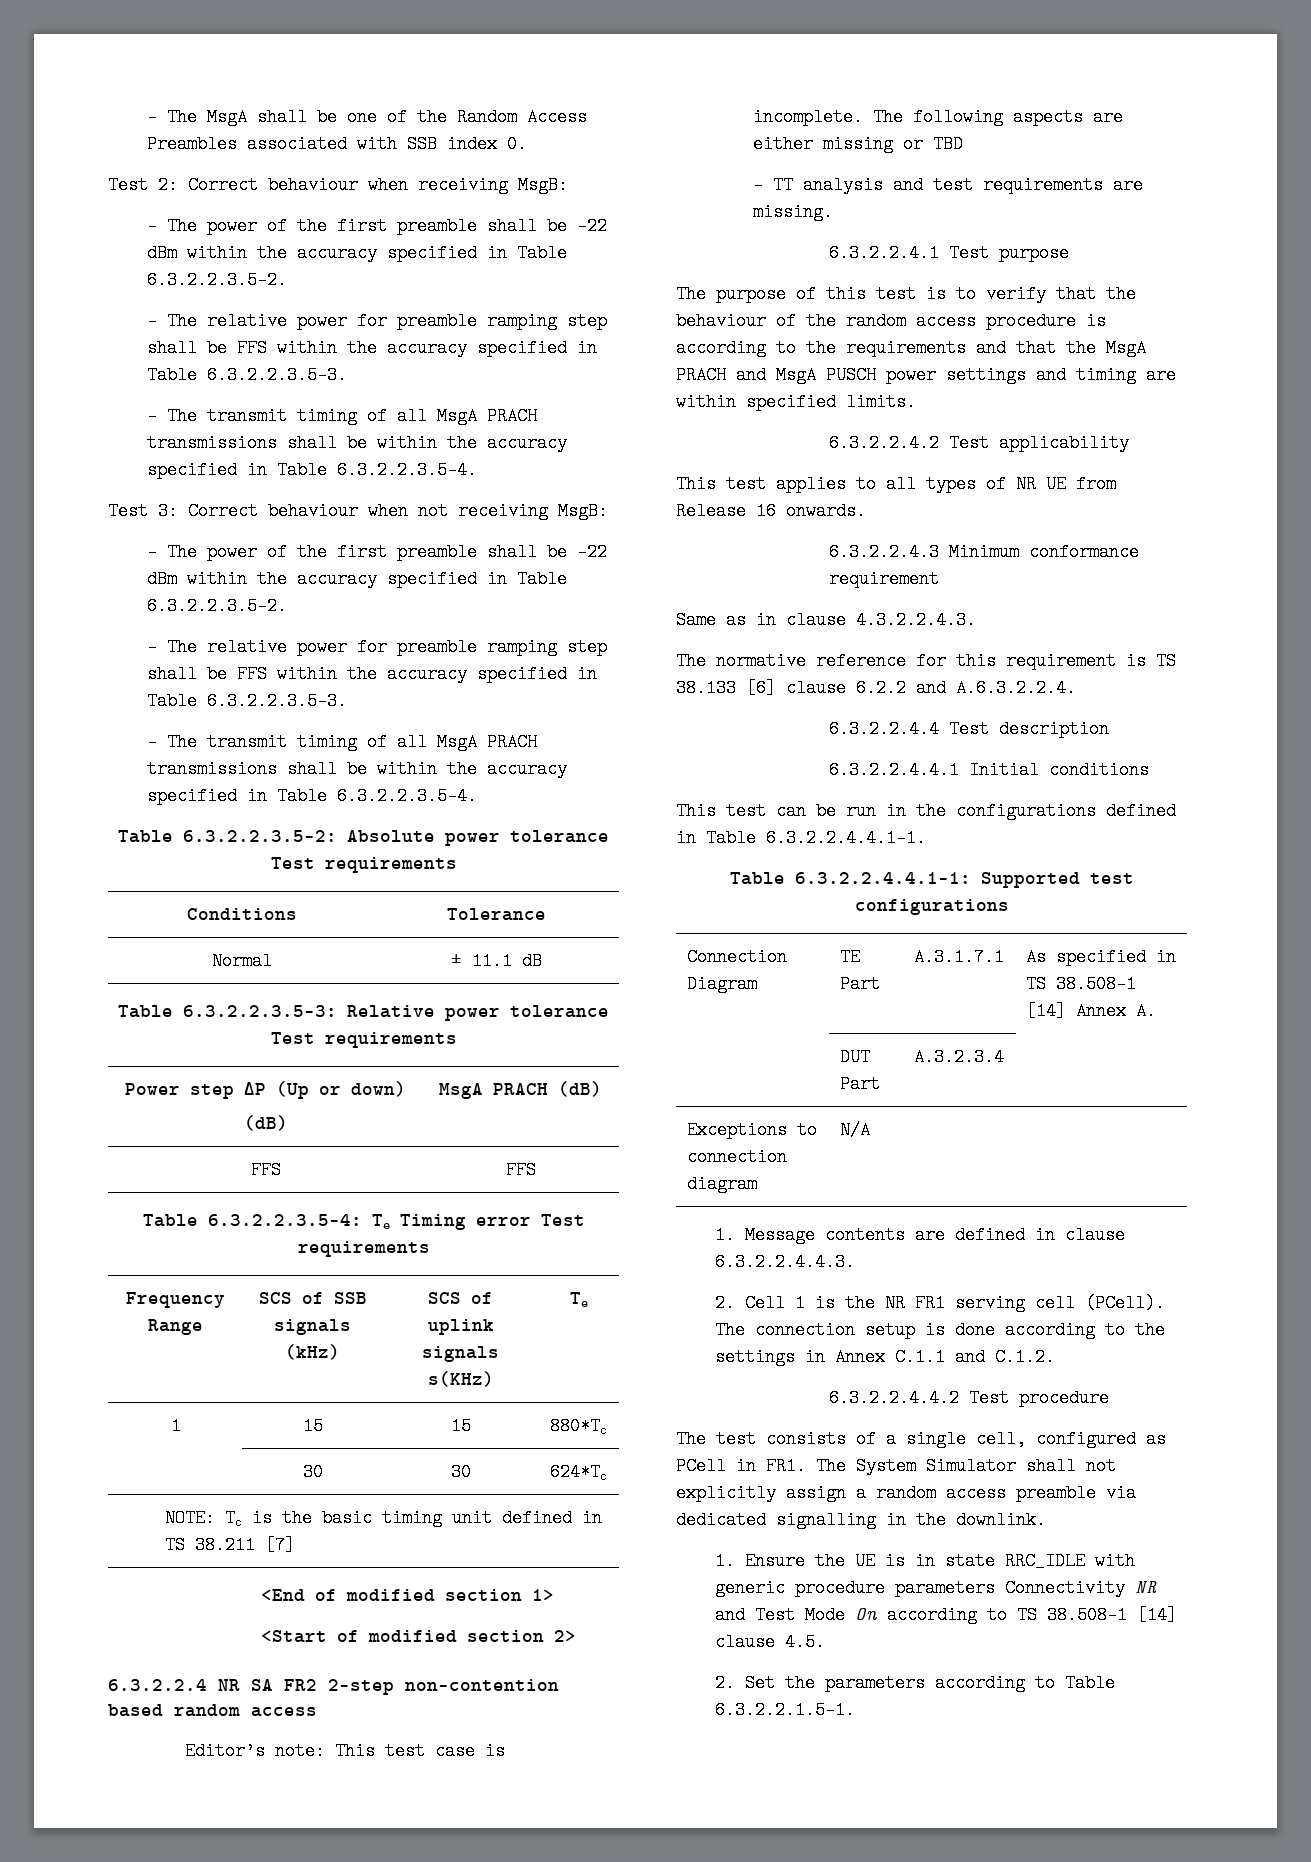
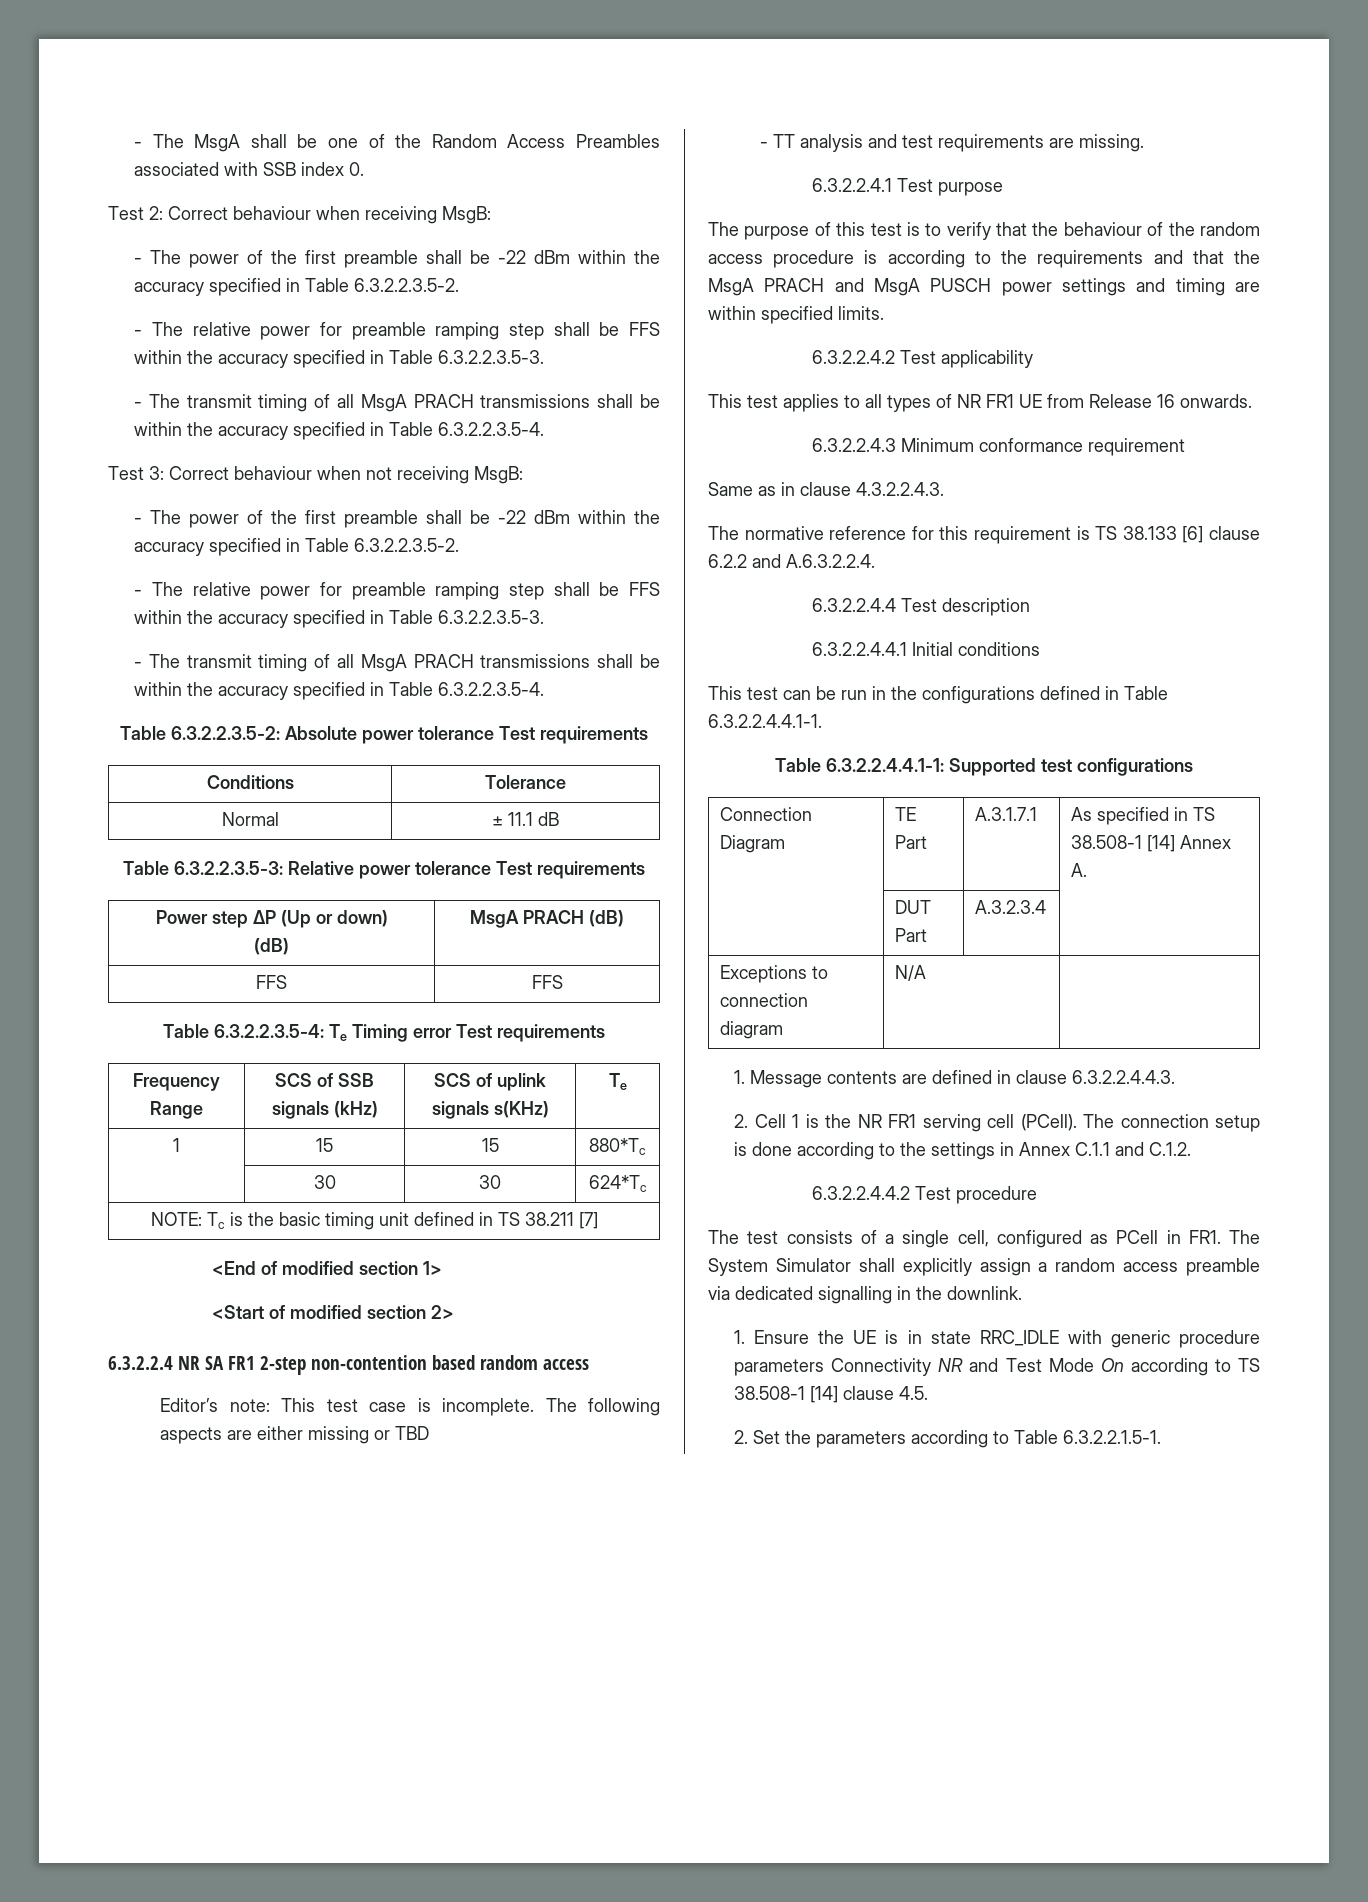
[284,1679,317,1691] FR2 -> [228,1356,255,1370] FR1
(1036, 484) none -> [986,394,1014,408] FR1
[1086,1457,1116,1475] not -> (895, 1265) none

